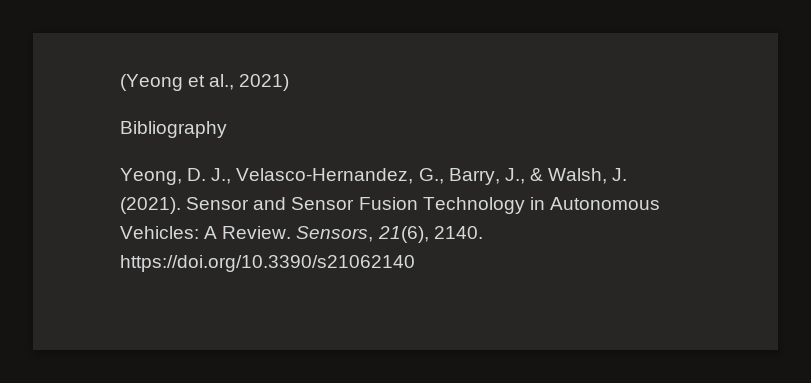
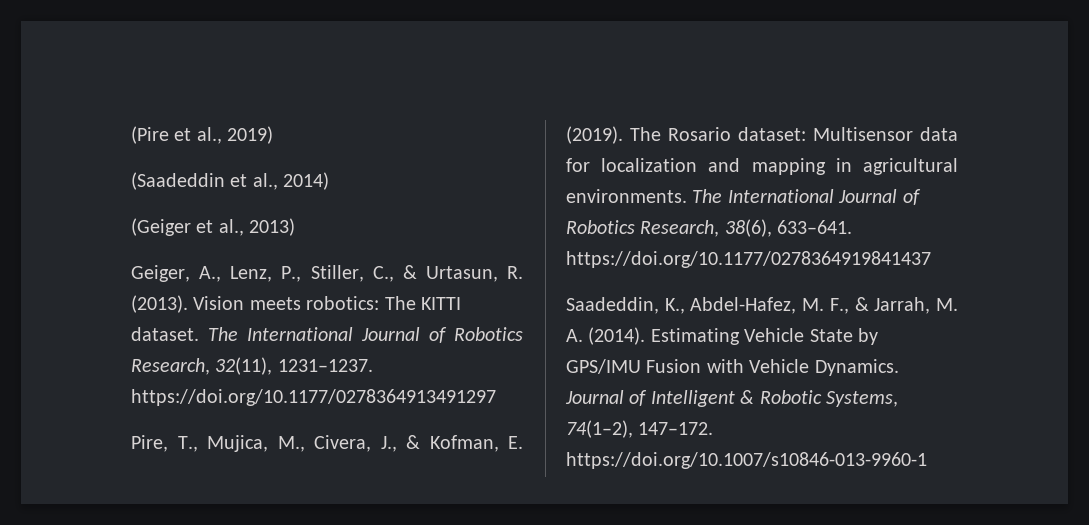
[120,74,290,91] [120,121,227,138] [120,168,628,185] [120,197,660,214] [120,226,483,243] [120,255,415,272] (Yeong et al., 2021) // Bibliography // Yeong, D. J., Velasco-Hernandez, G., Barry, J., & Walsh, J. (2021). Sensor and Sensor Fusion Technology in Autonomous Vehicles: A Review. Sensors, 21(6), 2140. https://doi.org/10.3390/s21062140 -> [131,126,274,144] [131,172,330,190] [131,218,296,236] [131,265,523,282] [131,295,461,313] [131,327,523,343] [131,357,373,375] [131,389,496,406] [131,435,523,452] [566,126,958,144] [566,158,958,175] [566,189,921,205] [566,219,853,237] [566,251,931,268] [566,297,958,314] [566,327,878,345] [566,359,899,376] [565,390,898,407] [566,420,714,438] [566,452,927,469] (Pire et al., 2019) // (Saadeddin et al., 2014) // (Geiger et al., 2013) // Geiger, A., Lenz, P., Stiller, C., & Urtasun, R. (2013). Vision meets robotics: The KITTI dataset. The International Journal of Robotics Research, 32(11), 1231–1237. https://doi.org/10.1177/0278364913491297 // Pire, T., Mujica, M., Civera, J., & Kofman, E. (2019). The Rosario dataset: Multisensor data for localization and mapping in agricultural environments. The International Journal of Robotics Research, 38(6), 633–641. https://doi.org/10.1177/0278364919841437 // Saadeddin, K., Abdel-Hafez, M. F., & Jarrah, M. A. (2014). Estimating Vehicle State by GPS/IMU Fusion with Vehicle Dynamics. Journal of Intelligent & Robotic Systems, 74(1–2), 147–172. https://doi.org/10.1007/s10846-013-9960-1

